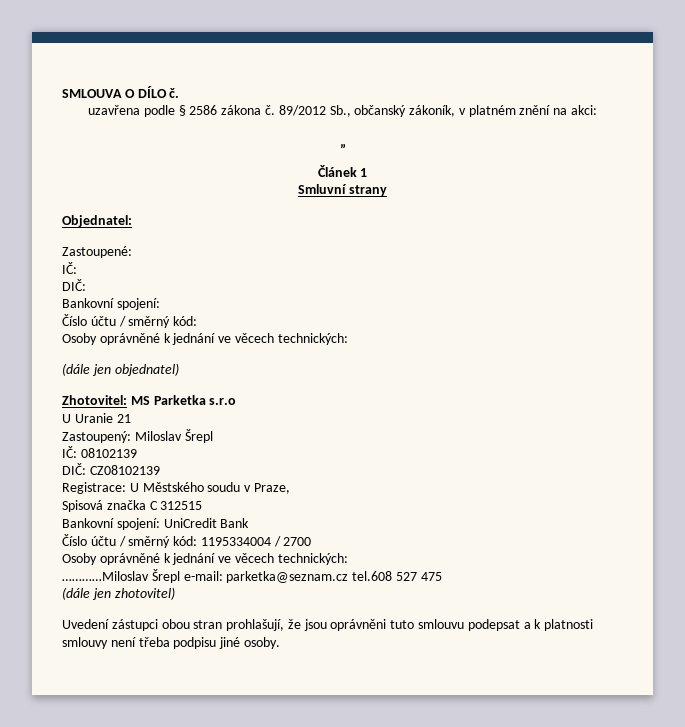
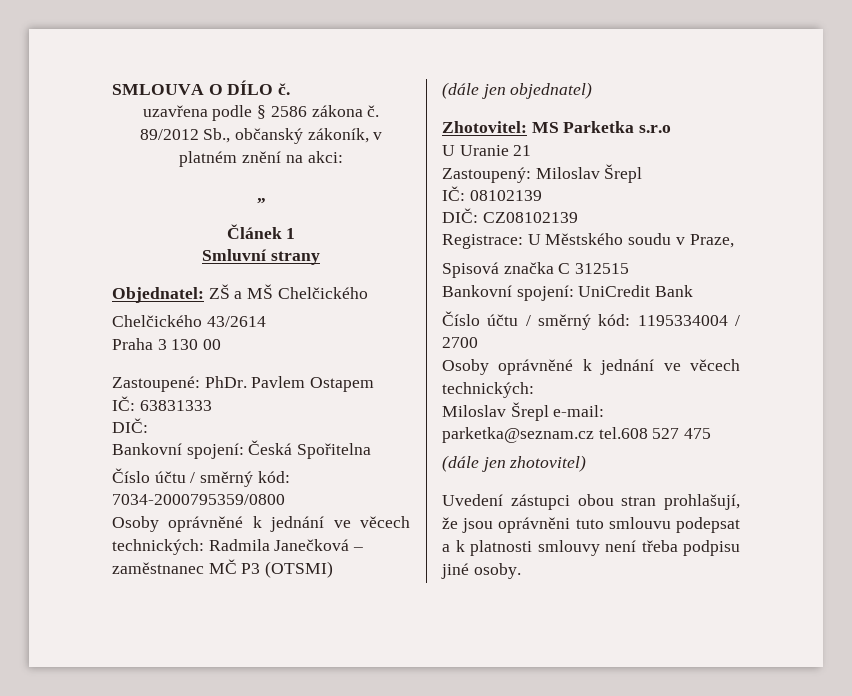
[62,246,132,258] [62,262,77,274] // Zastoupené: // IČ: -> [208,284,368,299] [112,315,266,327] [112,338,222,350] [112,376,375,392] [112,396,212,411] ZŠ a MŠ Chelčického // Chelčického 43/2614 // Praha 3 130 00 // Zastoupené: PhDr. Pavlem Ostapem // IČ: 63831333
[62,314,198,328] [62,333,348,345] // Číslo účtu / směrný kód: // Osoby oprávněné k jednání ve věcech technických: -> [248,440,372,459] [112,468,290,487] [112,494,285,505] [112,516,410,532] [112,539,364,555] [112,559,334,578] Česká Spořitelna // Číslo účtu / směrný kód: 7034-2000795359/0800 // Osoby oprávněné k jednání ve věcech technických: Radmila Janečková – zaměstnanec MČ P3 (OTSMI)
[62,571,149,581] …………Miloslav -> [442,405,506,417] Miloslav

